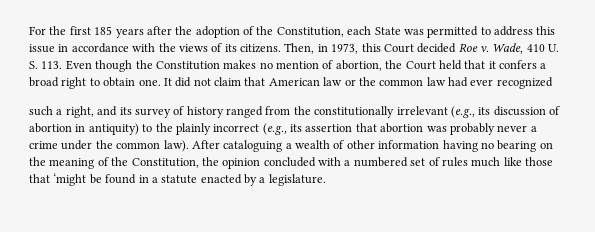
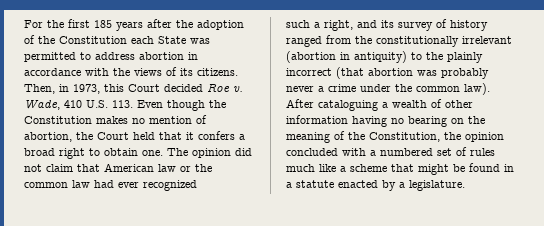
[276,27,344,37] Constitution, -> [59,36,127,44] Constitution
[536,26,556,35] [29,44,55,53] this issue -> [139,52,184,60] abortion
[548,44,560,52] [29,61,38,69] U. S. -> [86,100,108,108] U.S.
[163,78,172,86] It -> [167,148,231,158] The opinion
[450,106,560,118] [29,123,72,133] (e.g., its discussion of abortion -> [286,51,336,63] (abortion
[262,123,377,135] (e.g., its assertion that -> [336,67,364,79] (that
[525,157,553,166] [29,173,87,186] those that ‘might -> [340,164,449,175] a scheme that might

